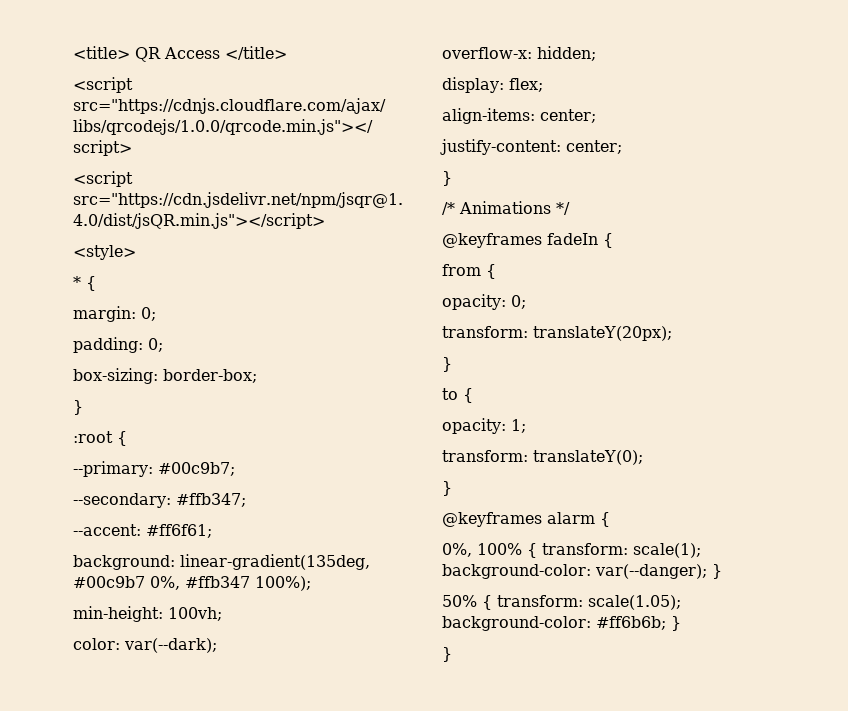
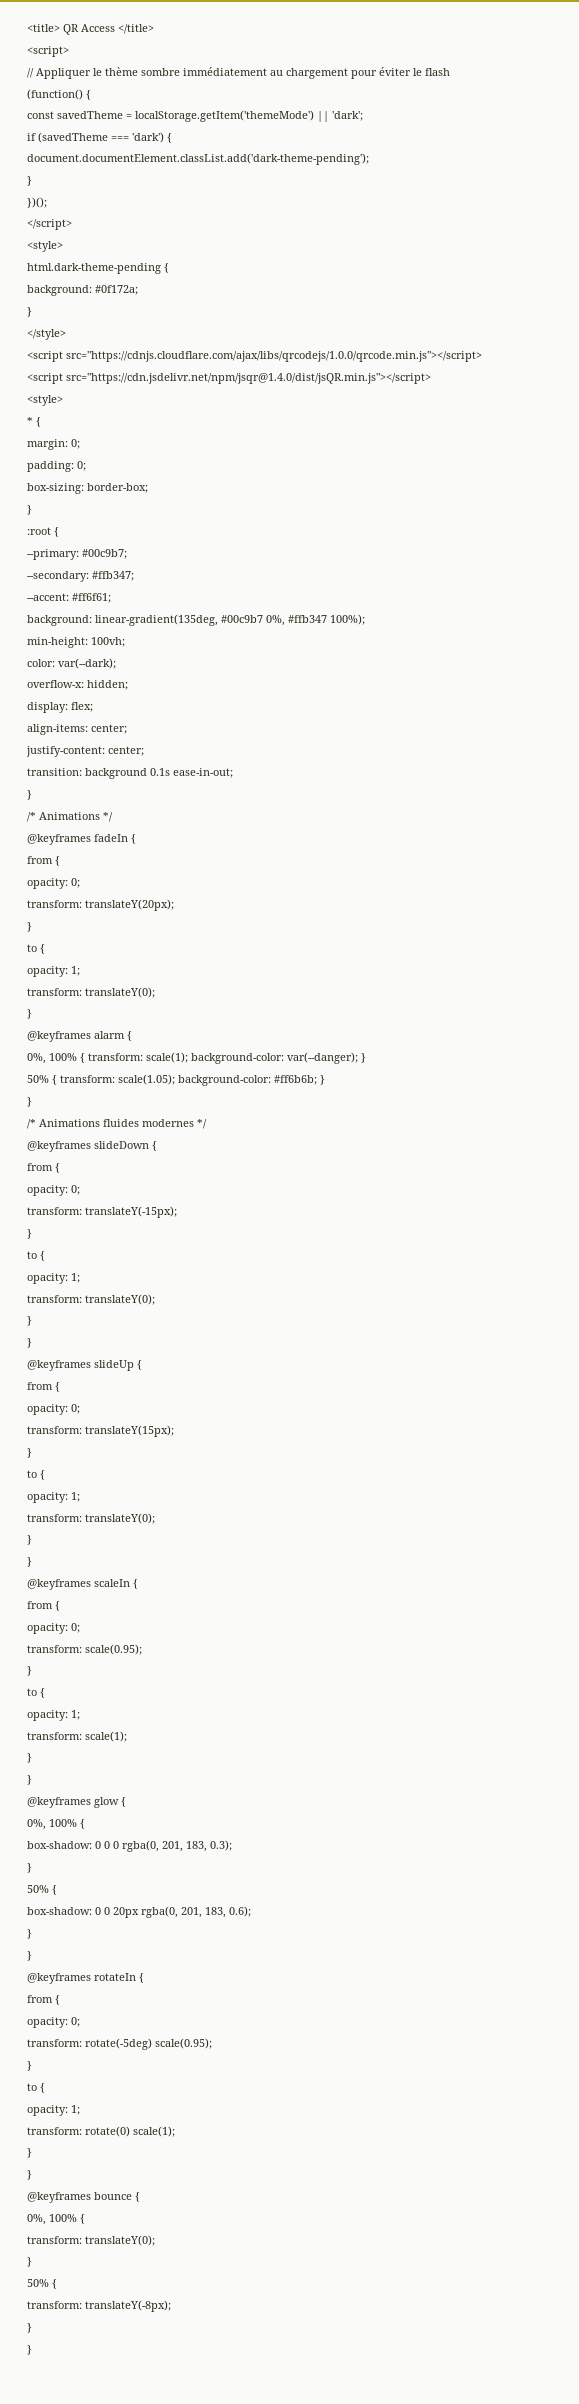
(287, 53) none -> [27,46,69,57] [27,67,450,79] [27,89,91,100] [27,110,363,122] [27,132,172,143] [27,153,369,165] [27,176,32,186] [27,197,47,208] [27,219,72,230] [27,241,63,252] [27,263,169,274] [27,285,138,296] [27,307,32,317] [27,329,66,340] // <script> // // Appliquer le thème sombre immédiatement au chargement pour éviter le flash // (function() { // const savedTheme = localStorage.getItem('themeMode') || 'dark'; // if (savedTheme === 'dark') { // document.documentElement.classList.add('dark-theme-pending'); // } // })(); // </script> // <style> // html.dark-theme-pending { // background: #0f172a; // } // </style>
(622, 147) none -> [27,768,233,779] // transition: background 0.1s ease-in-out;
(452, 654) none -> [27,1119,207,1129] [27,1141,157,1152] [27,1163,60,1173] [27,1185,80,1196] [27,1206,177,1218] [27,1229,32,1239] [27,1251,45,1261] [27,1273,80,1284] [27,1294,155,1305] [27,1316,32,1326] [27,1338,32,1348] [27,1360,142,1371] [27,1382,60,1392] [27,1404,80,1415] [27,1425,174,1437] [27,1448,32,1458] [27,1470,45,1480] [27,1492,80,1503] [27,1513,155,1524] [27,1535,32,1545] [27,1557,32,1567] [27,1579,138,1590] [27,1601,60,1611] [27,1623,80,1634] [27,1644,142,1655] [27,1666,32,1676] [27,1688,45,1698] [27,1710,80,1721] [27,1731,127,1742] [27,1753,32,1763] [27,1775,32,1785] [27,1797,126,1808] [27,1819,85,1830] [27,1840,232,1852] [27,1863,32,1873] [27,1885,57,1895] [27,1906,251,1918] [27,1929,32,1939] [27,1951,32,1961] [27,1973,144,1984] [27,1995,60,2005] [27,2017,80,2028] [27,2038,212,2050] [27,2061,32,2071] [27,2083,45,2093] [27,2105,80,2116] [27,2126,175,2137] [27,2148,32,2158] [27,2170,32,2180] [27,2192,140,2203] [27,2214,85,2225] [27,2235,155,2246] [27,2257,32,2267] [27,2279,57,2289] [27,2300,171,2312] [27,2323,32,2333] [27,2345,32,2355] // /* Animations fluides modernes */ // @keyframes slideDown { // from { // opacity: 0; // transform: translateY(-15px); // } // to { // opacity: 1; // transform: translateY(0); // } // } // @keyframes slideUp { // from { // opacity: 0; // transform: translateY(15px); // } // to { // opacity: 1; // transform: translateY(0); // } // } // @keyframes scaleIn { // from { // opacity: 0; // transform: scale(0.95); // } // to { // opacity: 1; // transform: scale(1); // } // } // @keyframes glow { // 0%, 100% { // box-shadow: 0 0 0 rgba(0, 201, 183, 0.3); // } // 50% { // box-shadow: 0 0 20px rgba(0, 201, 183, 0.6); // } // } // @keyframes rotateIn { // from { // opacity: 0; // transform: rotate(-5deg) scale(0.95); // } // to { // opacity: 1; // transform: rotate(0) scale(1); // } // } // @keyframes bounce { // 0%, 100% { // transform: translateY(0); // } // 50% { // transform: translateY(-8px); // } // }

